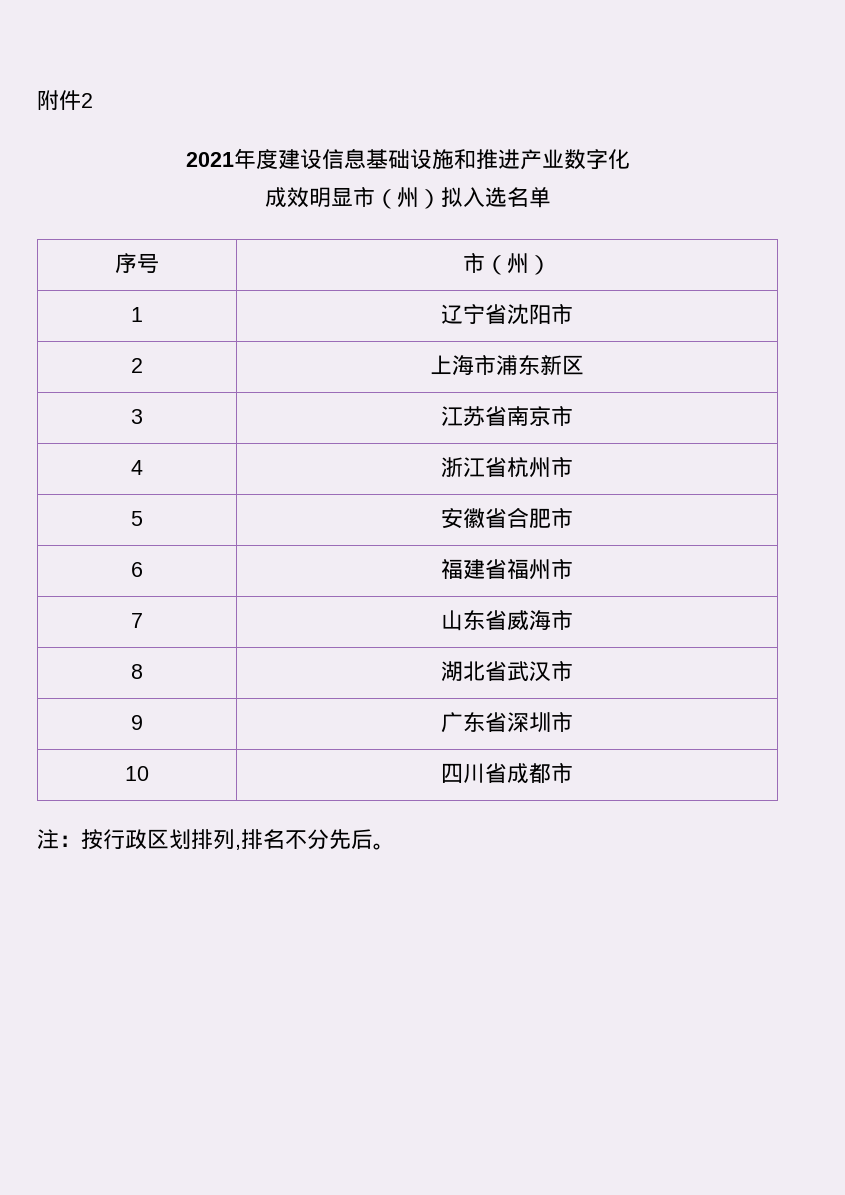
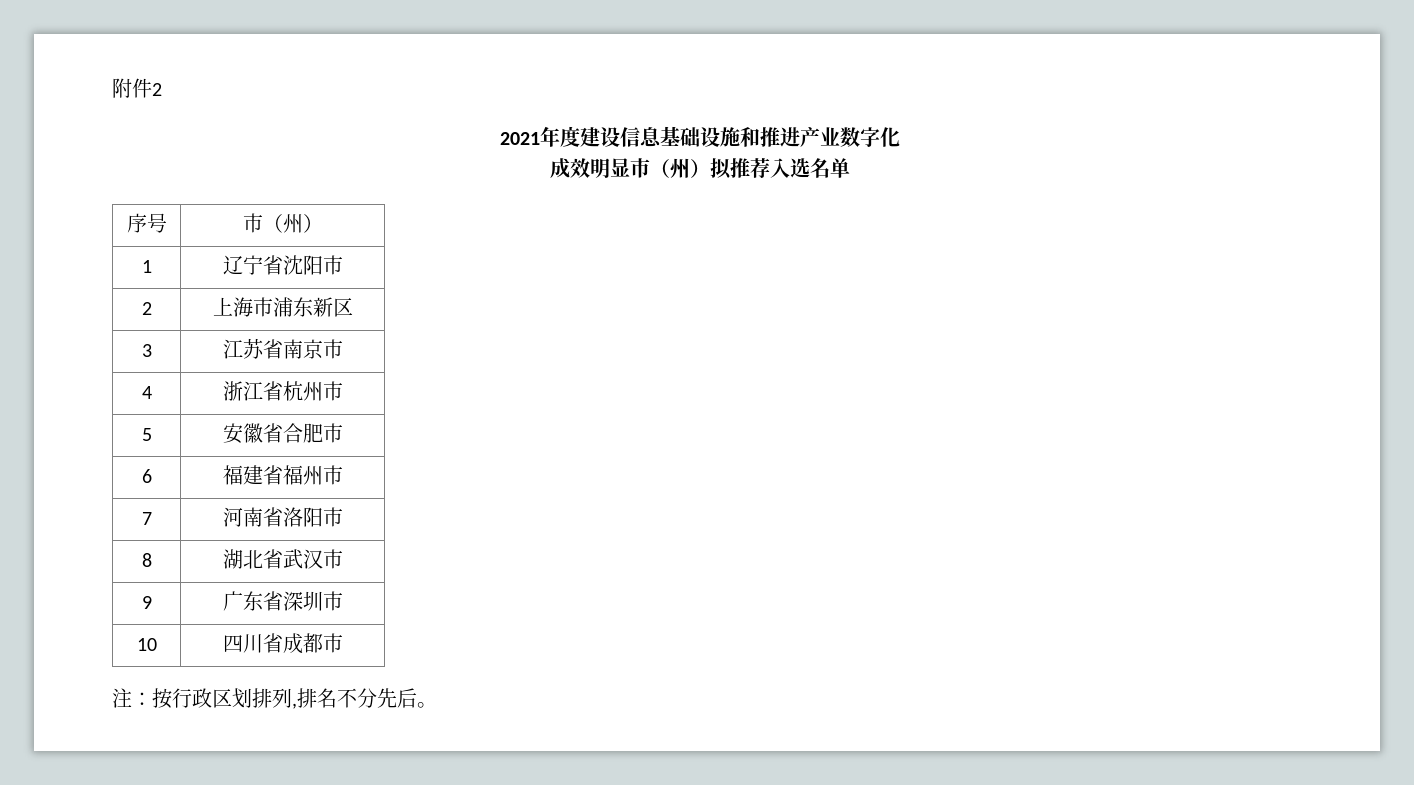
(463, 197) none -> [729,158,770,178] 推荐
[441,610,551,631] 山东省威海 -> [222,507,323,527] 河南省洛阳

